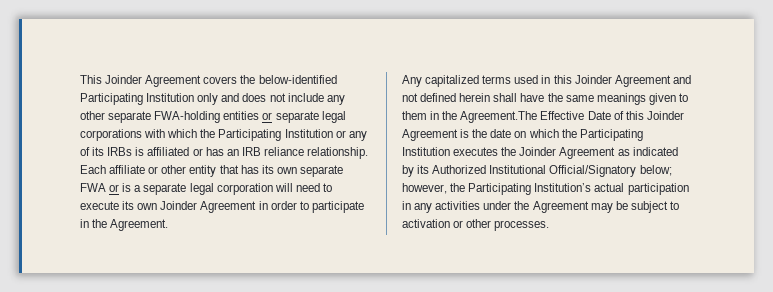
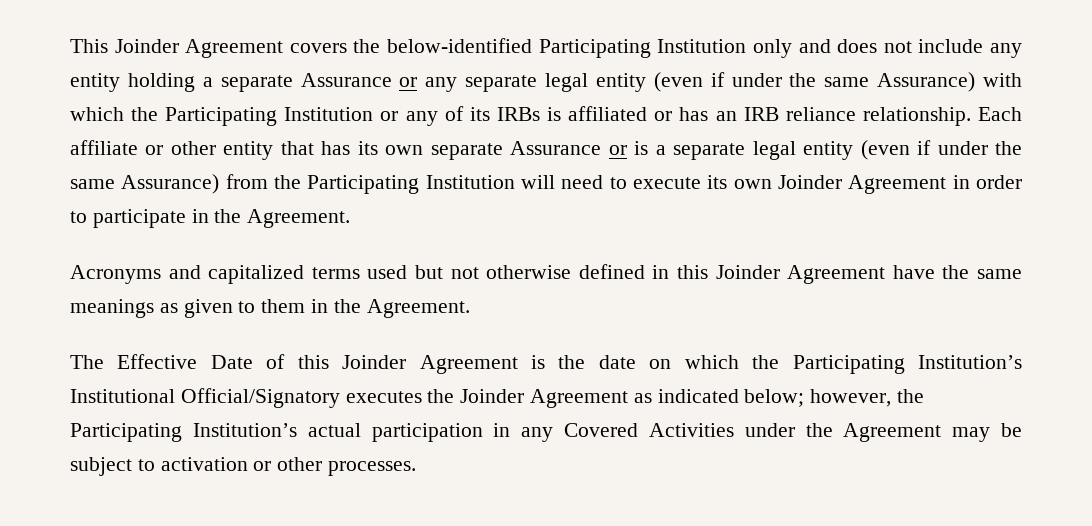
[80,111,346,123] [80,129,142,141] other separate FWA-holding entities or separate legal corporations -> [70,72,976,92] entity holding a separate Assurance or any separate legal entity (even if under the same Assurance)
[80,183,106,192] FWA -> [510,141,602,155] Assurance
[216,183,273,195] corporation -> [803,140,1023,160] [70,174,515,194] entity (even if under the same Assurance) from the Participating Institution
[402,75,422,87] Any -> [70,265,201,284] Acronyms and
[541,75,691,87] [402,93,518,102] in this Joinder Agreement and not defined herein shall -> [415,264,886,284] but not otherwise defined in this Joinder Agreement
(646, 99) none -> [159,303,178,313] as
[460,111,538,123] Agreement.The -> [366,299,470,318] [70,355,104,369] Agreement. // The
[402,147,450,156] Institution -> [918,355,1023,369] [70,388,340,408] Institution’s Institutional Official/Signatory
[402,165,637,177] by its Authorized Institutional Official/Signatory -> (739, 396) none
[435,201,481,210] activities -> [563,423,734,437] Covered Activities

